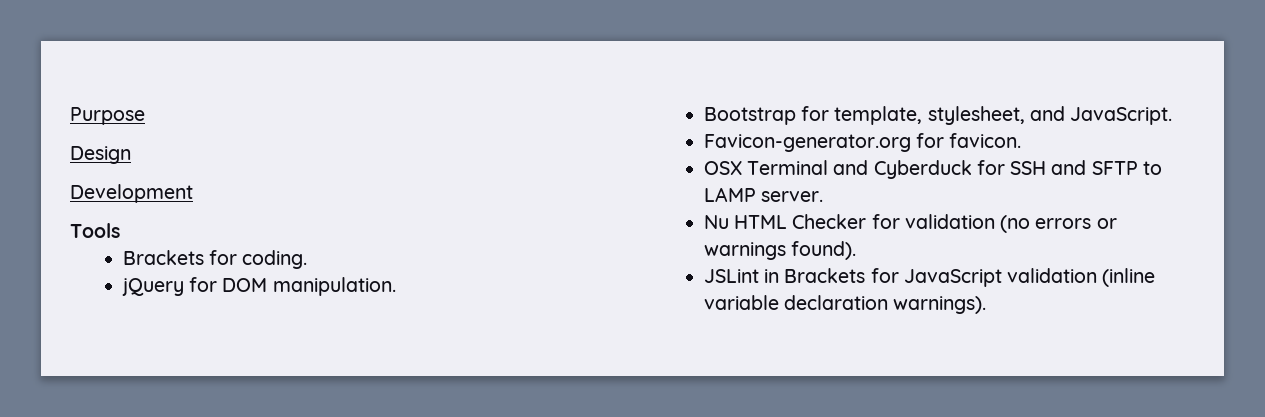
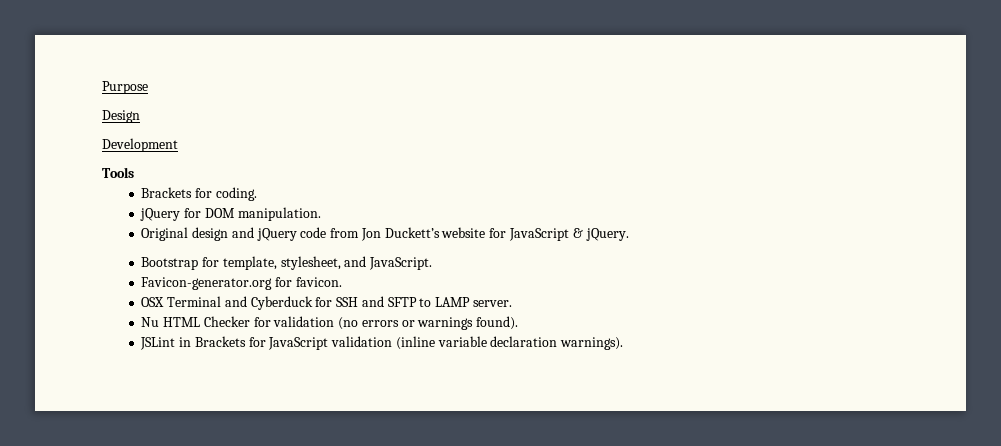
(396, 286) none -> [141,227,629,241] // Original design and jQuery code from Jon Duckett’s website for JavaScript & jQuery.

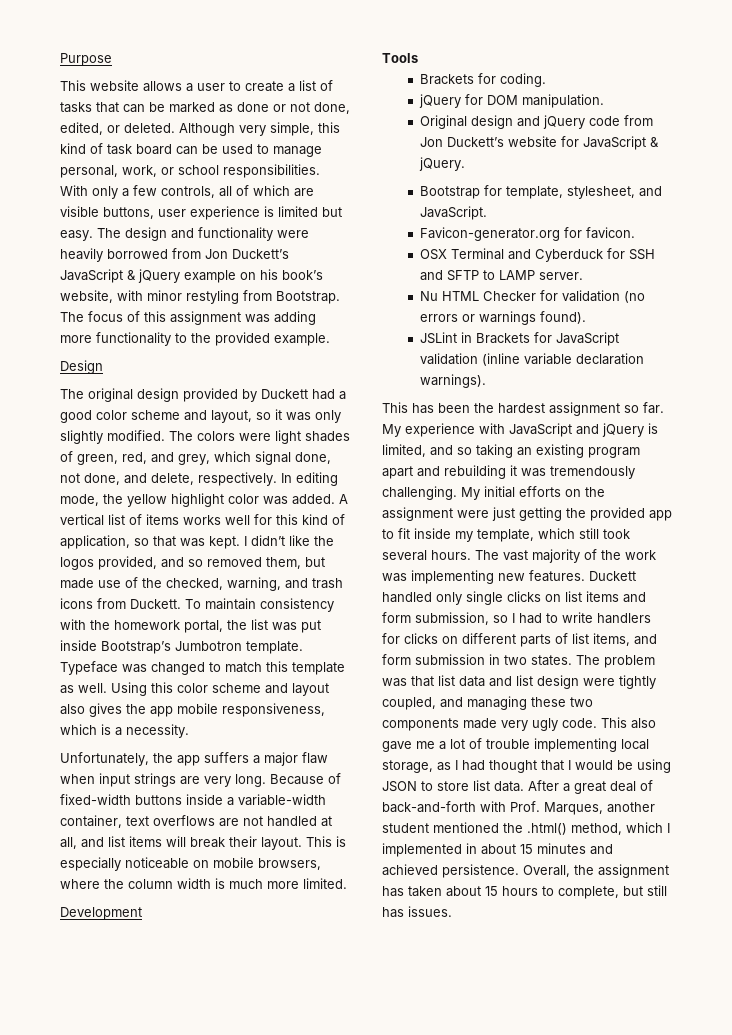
[102,110,140,123] Design -> [60,80,333,92] [60,102,350,114] [60,122,340,136] [60,143,322,157] [60,164,320,178] [60,185,314,199] [60,206,342,220] [60,227,309,241] [60,248,289,262] [60,269,323,283] [60,290,340,304] [60,311,316,325] [60,332,330,346] [60,360,103,374] [60,388,346,402] [60,409,341,423] [60,430,350,444] [60,451,331,465] [60,472,338,486] [60,493,348,507] [60,514,345,526] [60,535,334,549] [60,556,325,570] [60,577,343,591] [60,598,334,612] [60,619,321,633] [60,640,303,654] [60,661,345,675] [60,682,329,696] [60,703,325,717] [60,724,189,738] [60,752,328,766] [60,773,341,787] [60,794,326,806] [60,815,332,828] [60,836,346,850] [60,857,321,871] [60,878,347,889] This website allows a user to create a list of tasks that can be marked as done or not done, edited, or deleted. Although very simple, this kind of task board can be used to manage personal, work, or school responsibilities. With only a few controls, all of which are visible buttons, user experience is limited but easy. The design and functionality were heavily borrowed from Jon Duckett’s JavaScript & jQuery example on his book’s website, with minor restyling from Bootstrap. The focus of this assignment was adding more functionality to the provided example. // Design // The original design provided by Duckett had a good color scheme and layout, so it was only slightly modified. The colors were light shades of green, red, and grey, which signal done, not done, and delete, respectively. In editing mode, the yellow highlight color was added. A vertical list of items works well for this kind of application, so that was kept. I didn’t like the logos provided, and so removed them, but made use of the checked, warning, and trash icons from Duckett. To maintain consistency with the homework portal, the list was put inside Bootstrap’s Jumbotron template. Typeface was changed to match this template as well. Using this color scheme and layout also gives the app mobile responsiveness, which is a necessity. // Unfortunately, the app suffers a major flaw when input strings are very long. Because of fixed-width buttons inside a variable-width container, text overflows are not handled at all, and list items will break their layout. This is especially noticeable on mobile browsers, where the column width is much more limited.
(624, 343) none -> [382,402,664,416] [382,423,658,437] [382,444,640,458] [382,465,635,479] [382,486,605,500] [382,507,672,521] [382,528,630,542] [382,549,656,563] [382,570,636,584] [382,591,646,605] [382,612,651,625] [382,633,657,647] [382,654,655,668] [382,675,656,689] [382,696,593,710] [382,717,656,731] [382,738,649,752] [382,759,671,773] [382,780,653,794] [382,801,655,815] [382,822,670,835] [382,843,613,857] [382,864,669,878] [382,885,667,899] [382,906,452,918] // This has been the hardest assignment so far. My experience with JavaScript and jQuery is limited, and so taking an existing program apart and rebuilding it was tremendously challenging. My initial efforts on the assignment were just getting the provided app to fit inside my template, which still took several hours. The vast majority of the work was implementing new features. Duckett handled only single clicks on list items and form submission, so I had to write handlers for clicks on different parts of list items, and form submission in two states. The problem was that list data and list design were tightly coupled, and managing these two components made very ugly code. This also gave me a lot of trouble implementing local storage, as I had thought that I would be using JSON to store list data. After a great deal of back-and-forth with Prof. Marques, another student mentioned the .html() method, which I implemented in about 15 minutes and achieved persistence. Overall, the assignment has taken about 15 hours to complete, but still has issues.

